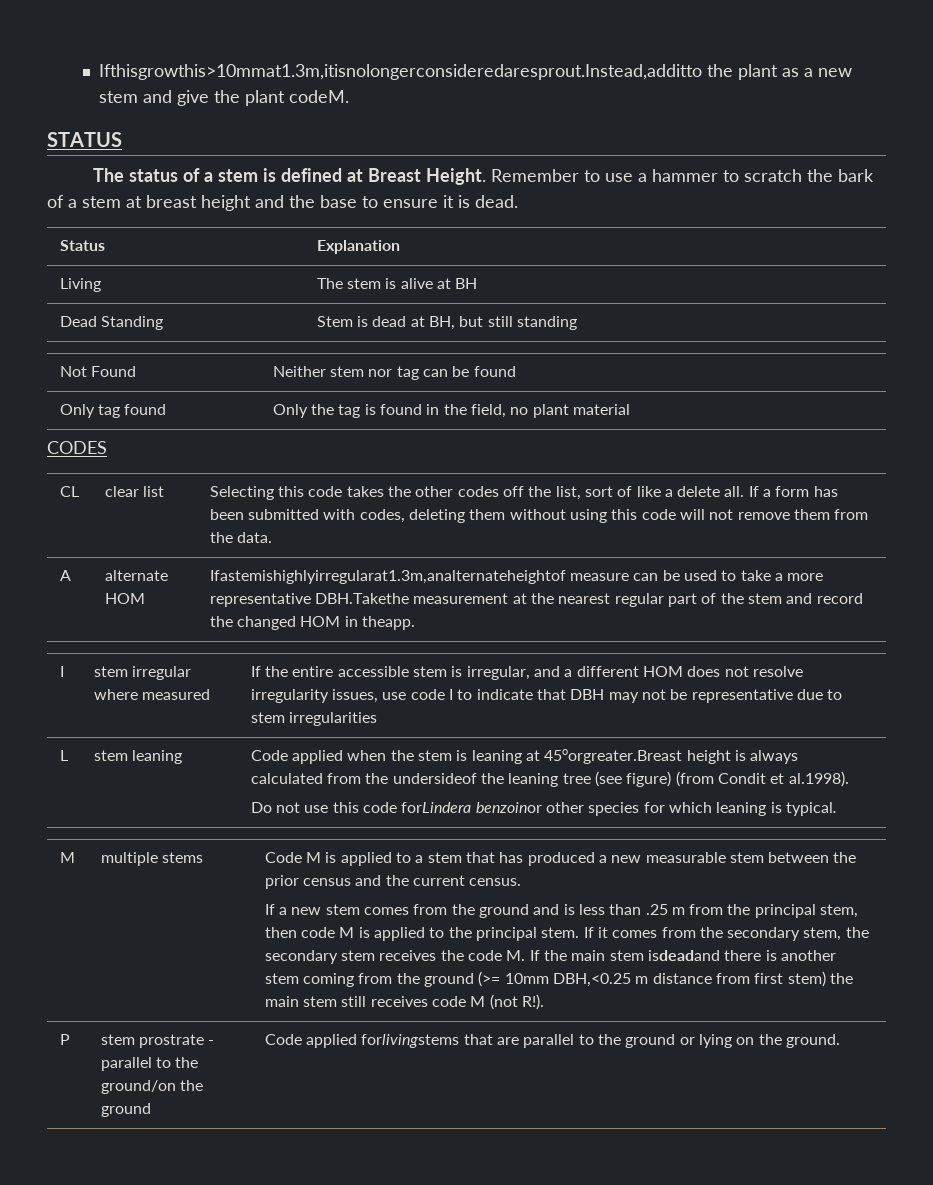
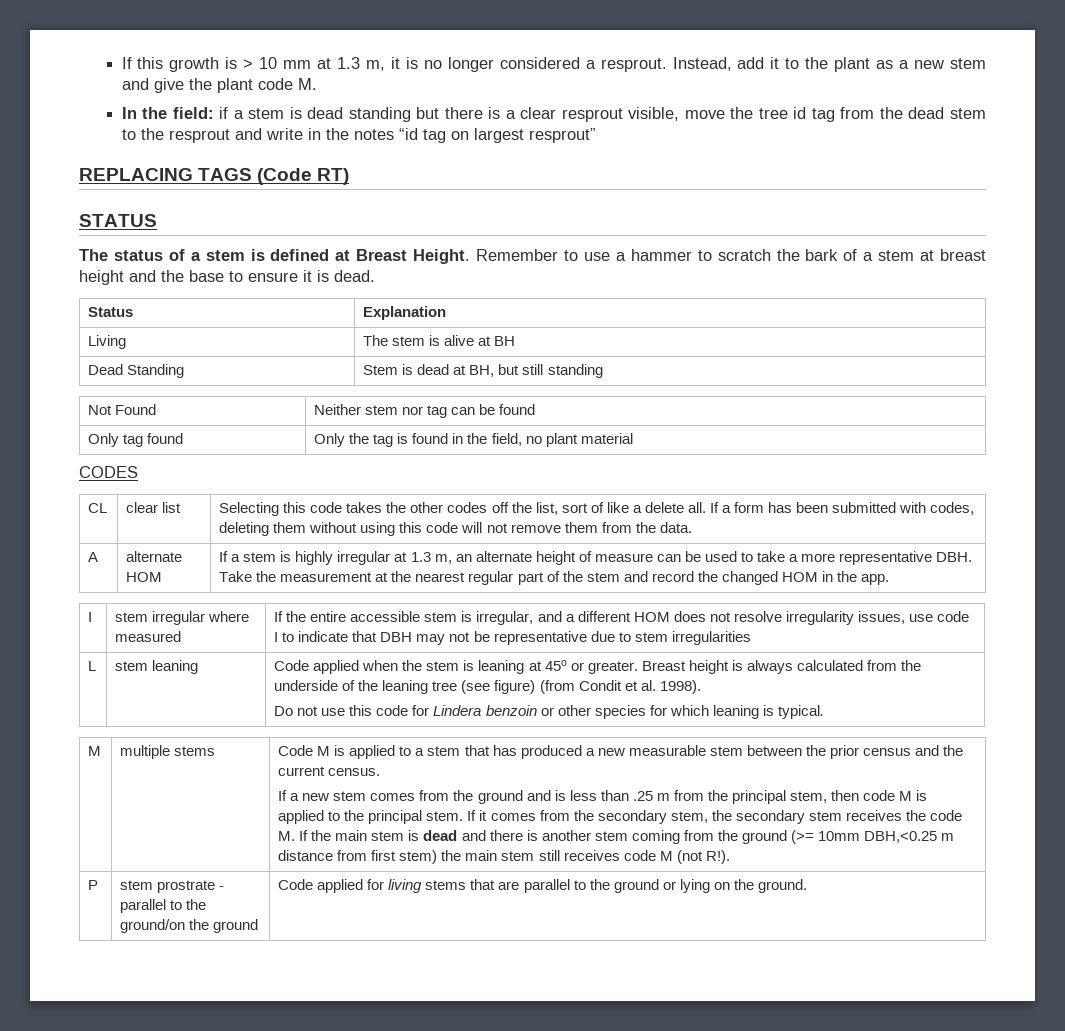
[99,64,703,80] Ifthisgrowthis>10mmat1.3m,itisnolongerconsideredaresprout.Instead,additto -> [121,57,800,72] If this growth is > 10 mm at 1.3 m, it is no longer considered a resprout. Instead, add it to
[289,90,350,103] codeM. -> [257,78,317,90] [121,107,987,122] [121,128,596,143] [79,168,350,185] code M. // In the field: if a stem is dead standing but there is a clear resprout visible, move the tree id tag from the dead stem to the resprout and write in the notes “id tag on largest resprout” // REPLACING TAGS (Code RT)
[209,570,566,584] Ifastemishighlyirregularat1.3m,analternateheightof -> [219,551,592,565] If a stem is highly irregular at 1.3 m, an alternate height of
[315,593,410,604] DBH.Takethe -> [936,552,973,562] [219,571,277,582] DBH. Take the
[361,616,415,630] theapp. -> [837,571,890,585] the app.
[544,749,683,764] 45oorgreater.Breast -> [544,660,686,674] 45o or greater. Breast
[392,773,477,784] undersideof -> [274,680,356,691] underside of
[788,771,849,787] al.1998). -> [640,680,701,694] al. 1998).
[401,802,542,813] forLindera benzoinor -> [412,705,554,716] for Lindera benzoin or
[647,950,720,961] isdeadand -> [408,830,486,841] is dead and
[361,1034,460,1048] forlivingstems -> [367,879,467,893] for living stems

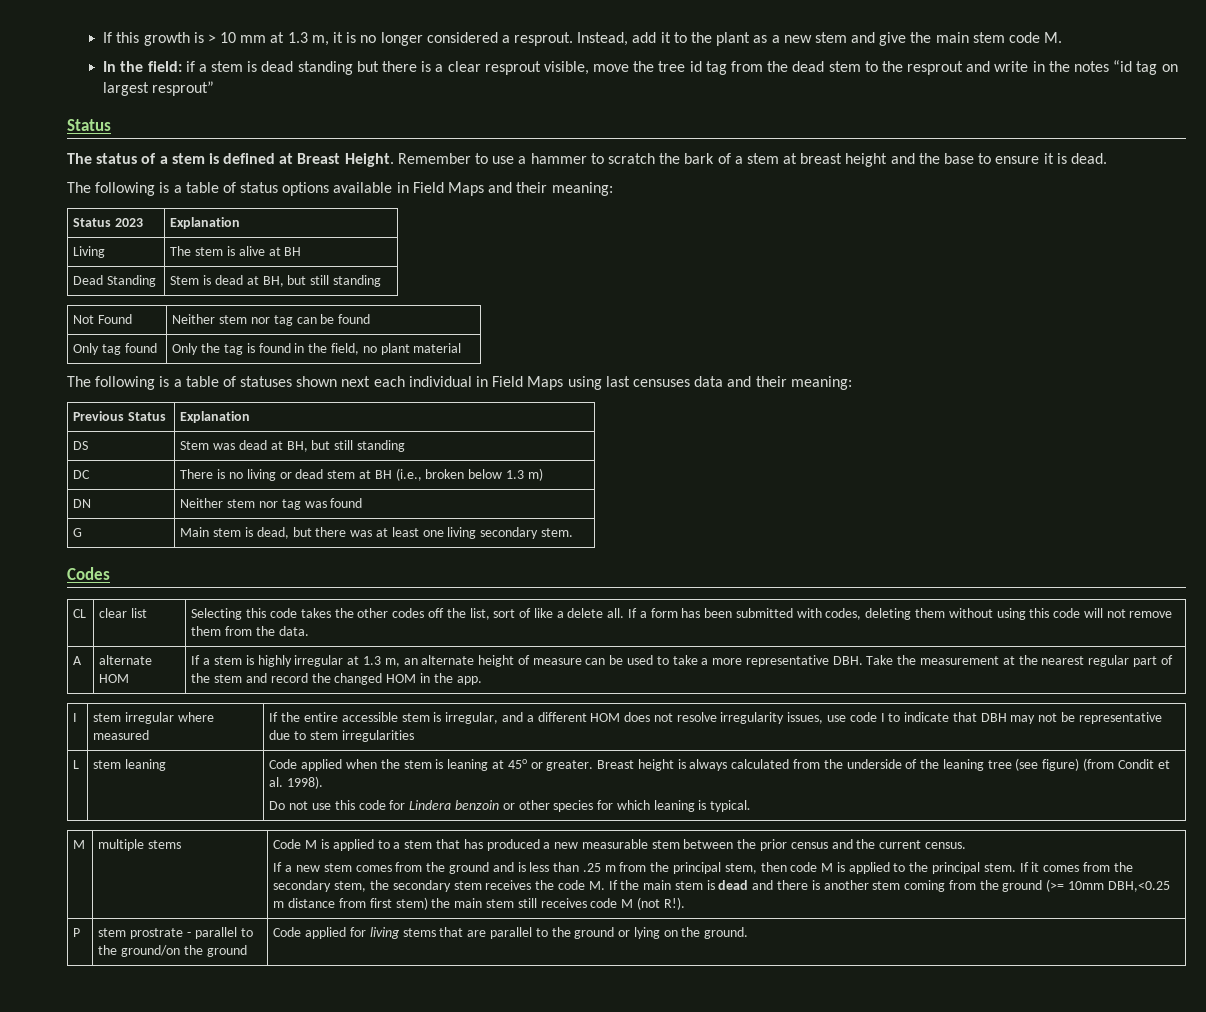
[216,78,253,93] plant -> [935,32,1005,43] main stem
[79,168,350,185] [79,214,157,227] REPLACING TAGS (Code RT) // STATUS -> [67,119,111,131] Status
[88,307,134,317] // Status -> [67,182,613,196] [73,218,144,227] // The following is a table of status options available in Field Maps and their meaning: // Status 2023
[79,466,138,478] CODES -> [67,376,852,390] [73,411,167,421] [180,411,251,423] [73,441,89,450] [180,440,405,452] [73,470,91,479] [180,468,543,481] [73,499,92,508] [180,498,363,510] [73,528,83,537] [180,527,573,539] [67,567,110,580] The following is a table of statuses shown next each individual in Field Maps using last censuses data and their meaning: // Previous Status | Explanation // DS | Stem was dead at BH, but still standing // DC | There is no living or dead stem at BH (i.e., broken below 1.3 m) // DN | Neither stem nor tag was found // G | Main stem is dead, but there was at least one living secondary stem. // Codes

